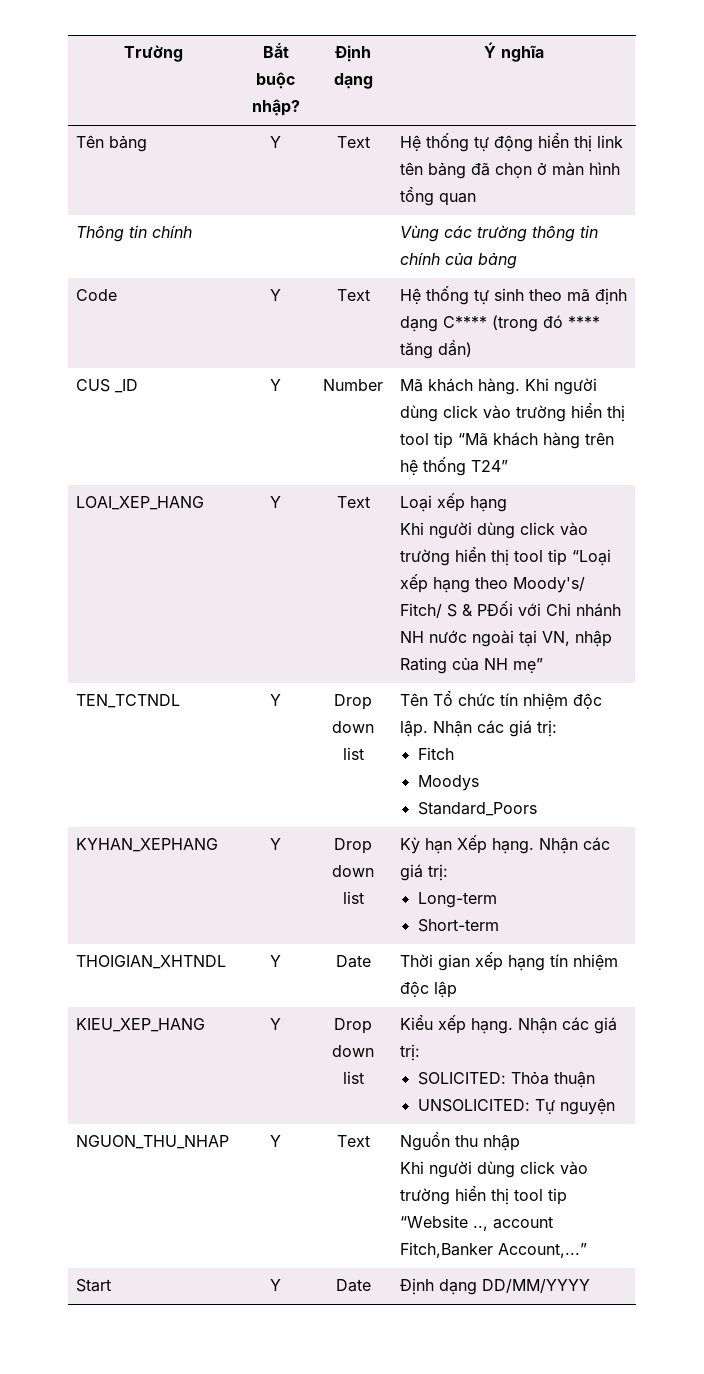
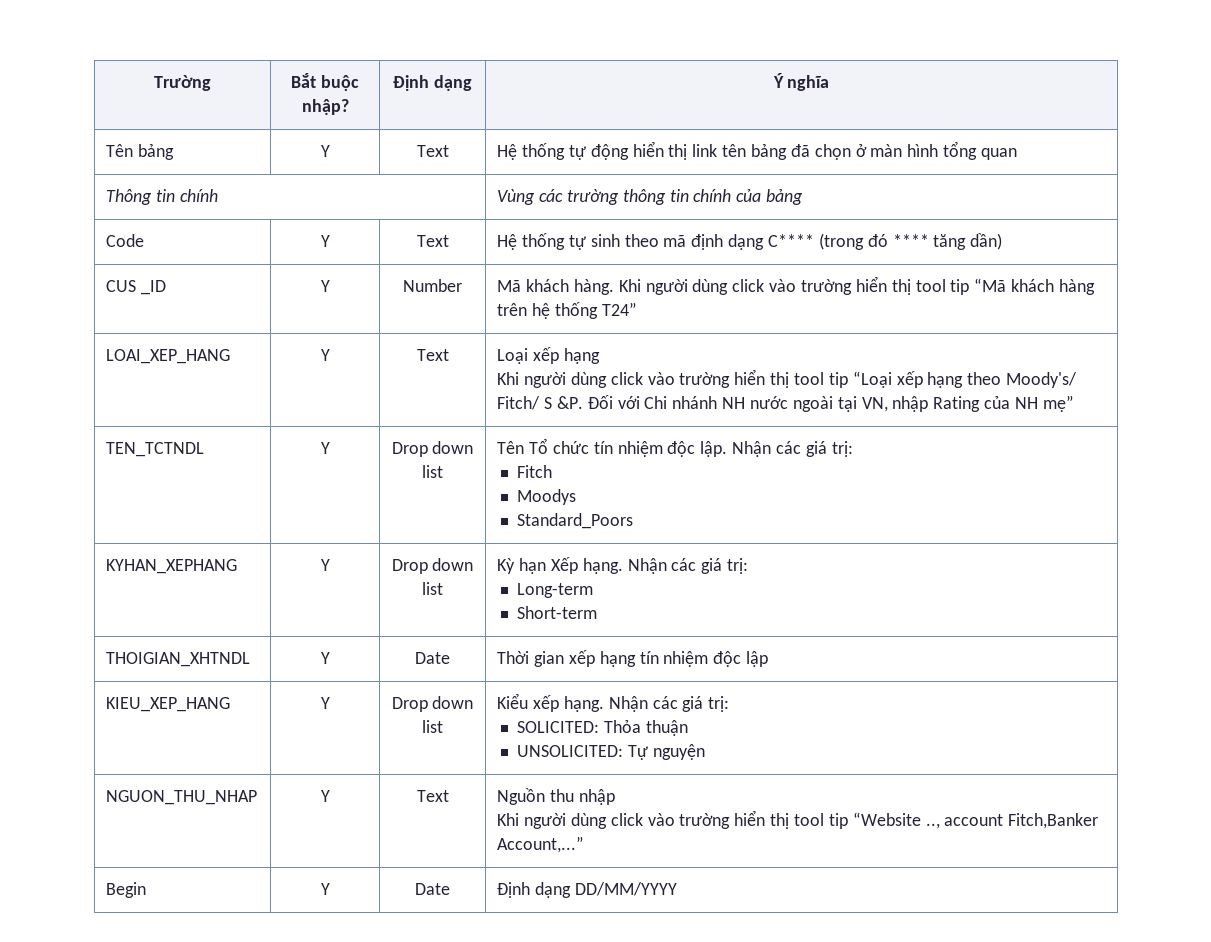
[461,601,513,616] & PĐối -> [556,395,613,409] &P. Đối
[75,1279,111,1292] Start -> [106,882,147,898] Begin

